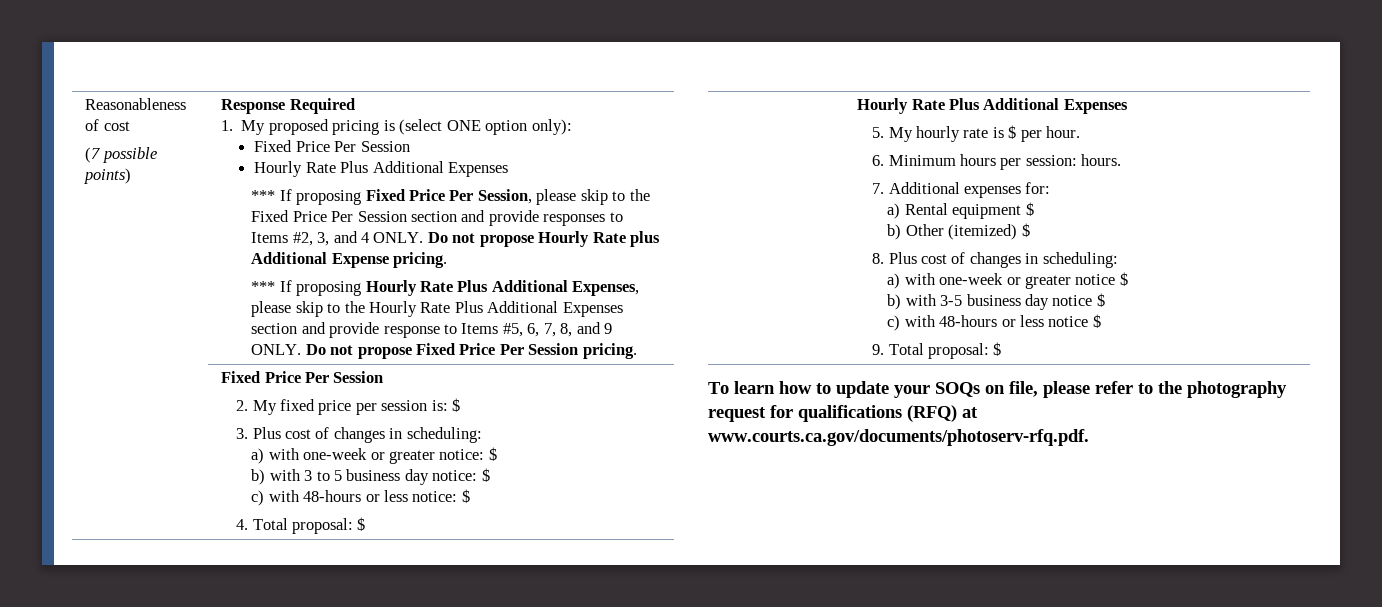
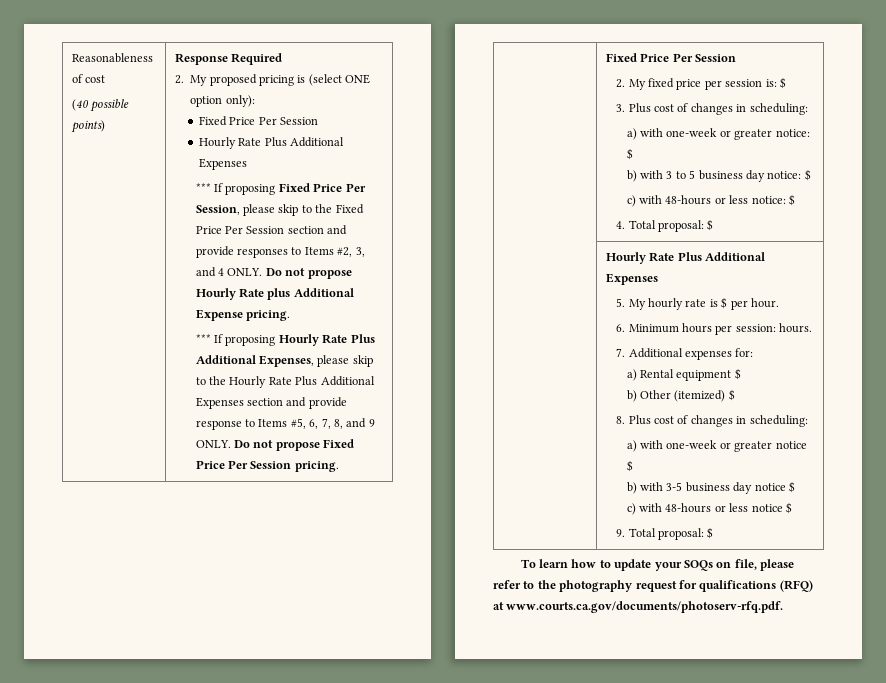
[85,147,101,163] (7 -> [71,99,89,111] (40
[221,120,234,131] 1. -> [174,75,184,84] 2.

